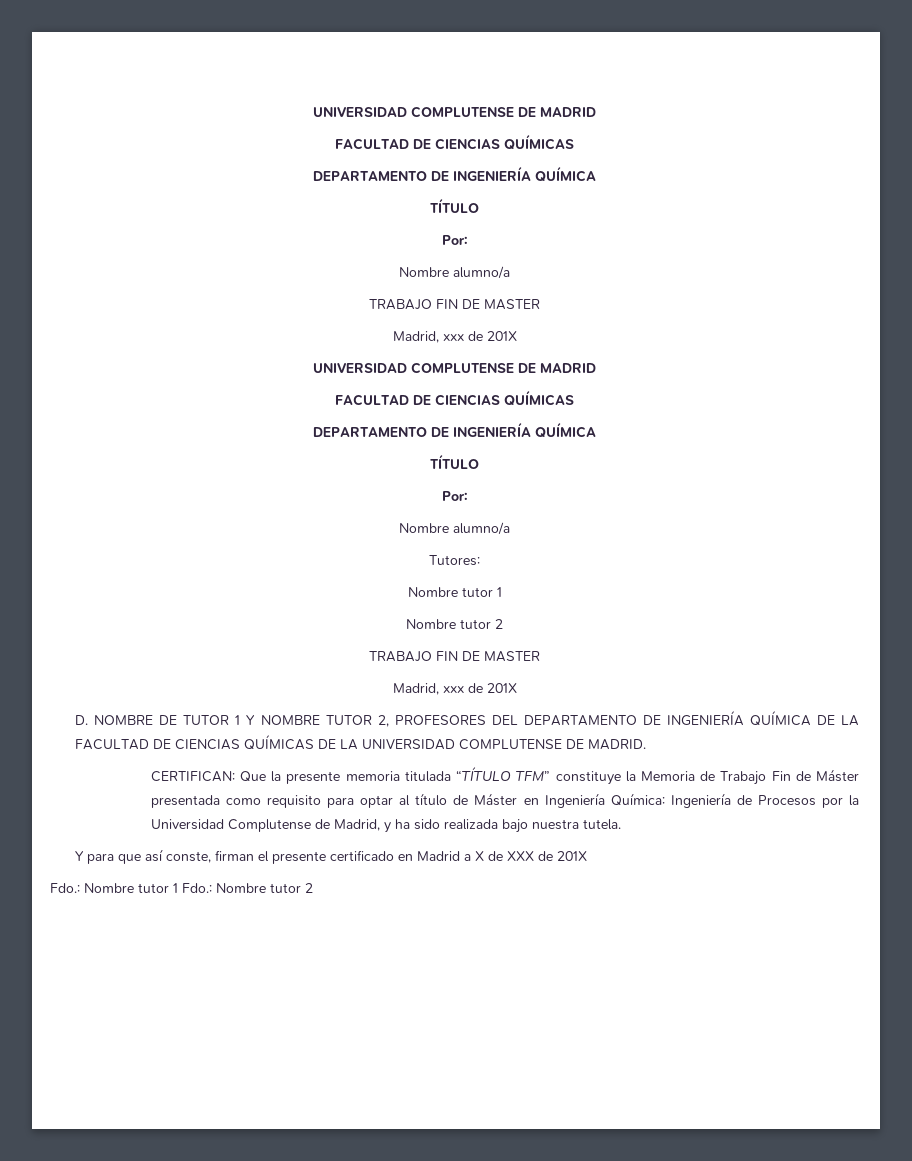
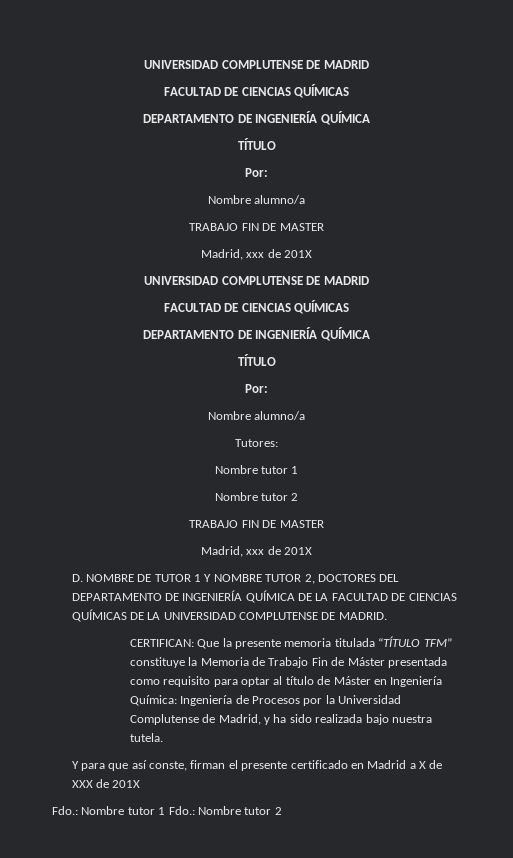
[394,715,486,725] PROFESORES -> [317,574,376,582] DOCTORES

